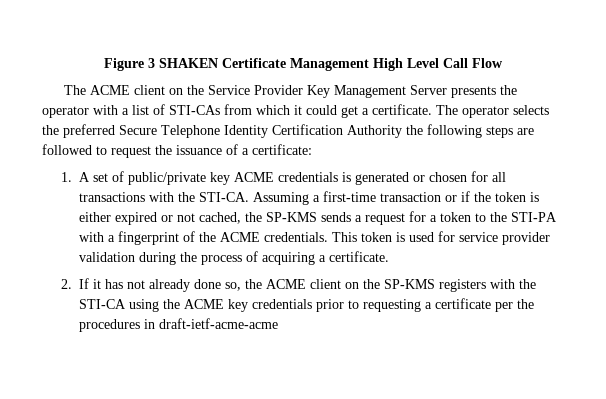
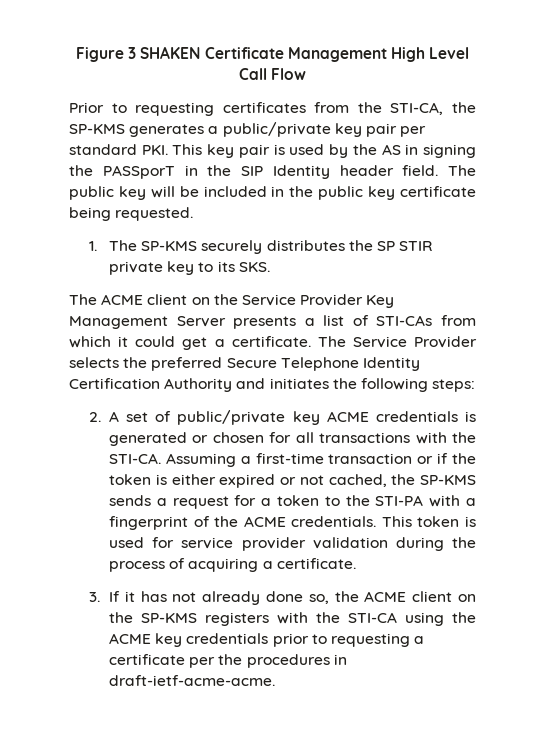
(503, 63) none -> [69,102,476,116] [69,122,427,137] [69,144,477,158] [69,165,476,179] [69,186,476,200] [69,207,194,221] [88,240,434,254] [108,261,270,275] // Prior to requesting certificates from the STI-CA, the SP-KMS generates a public/private key pair per standard PKI. This key pair is used by the AS in signing the PASSporT in the SIP Identity header field. The public key will be included in the public key certificate being requested. // 1. The SP-KMS securely distributes the SP STIR private key to its SKS.
[499,85,517,95] [42,105,118,118] the operator with -> (297, 322) none
[462,106,509,118] operator -> [352,336,477,348] Service Provider
[406,124,534,138] [42,144,312,158] [60,172,72,182] the following steps are followed to request the issuance of a certificate: // 1. -> [236,378,476,392] [88,412,101,422] and initiates the following steps: // 2.
[60,279,72,289] 2. -> [88,592,100,602] 3.
[159,318,279,329] draft-ietf-acme-acme -> [108,675,275,686] draft-ietf-acme-acme.

